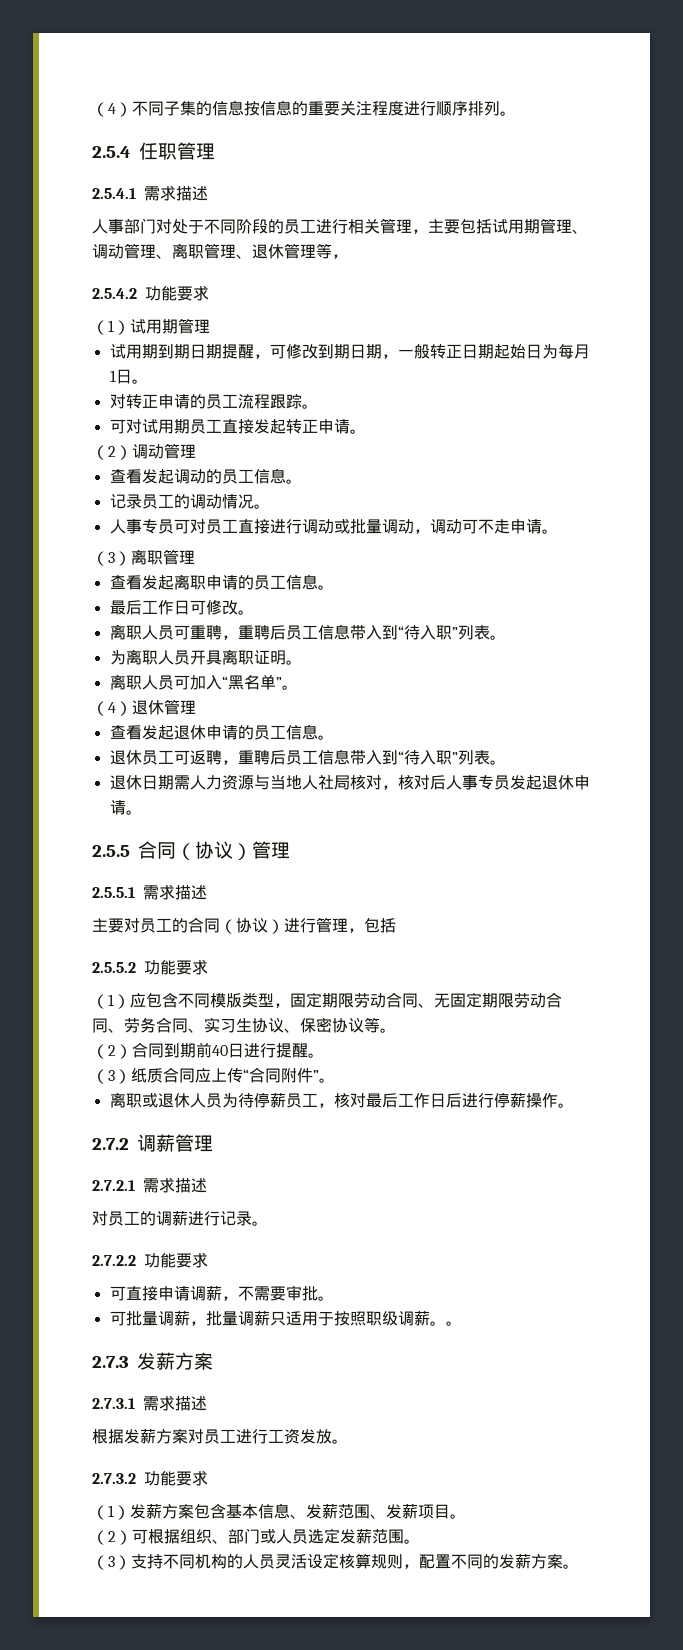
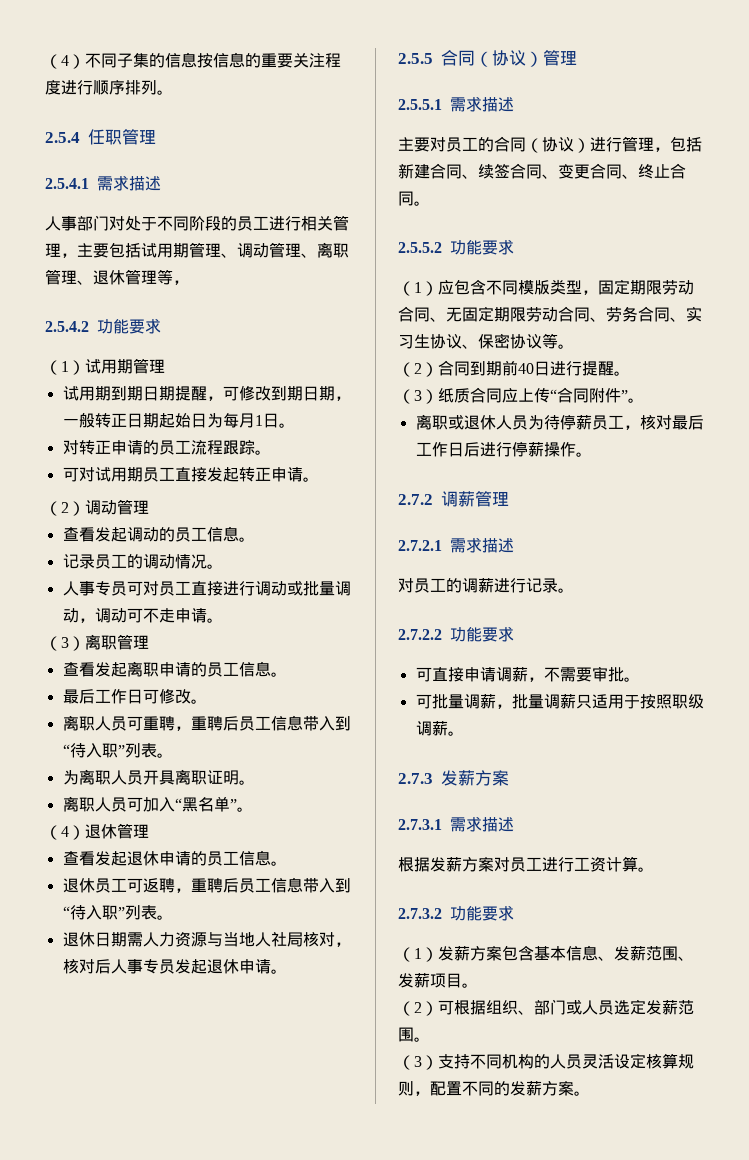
(396, 925) none -> [398,163,686,179] [398,191,430,206] 新建合同、续签合同、变更合同、终止合同。
[445,1321,462,1326] 。 -> (464, 733) none
[300,1429,332,1444] 发放 -> [606,856,638,872] 计算

